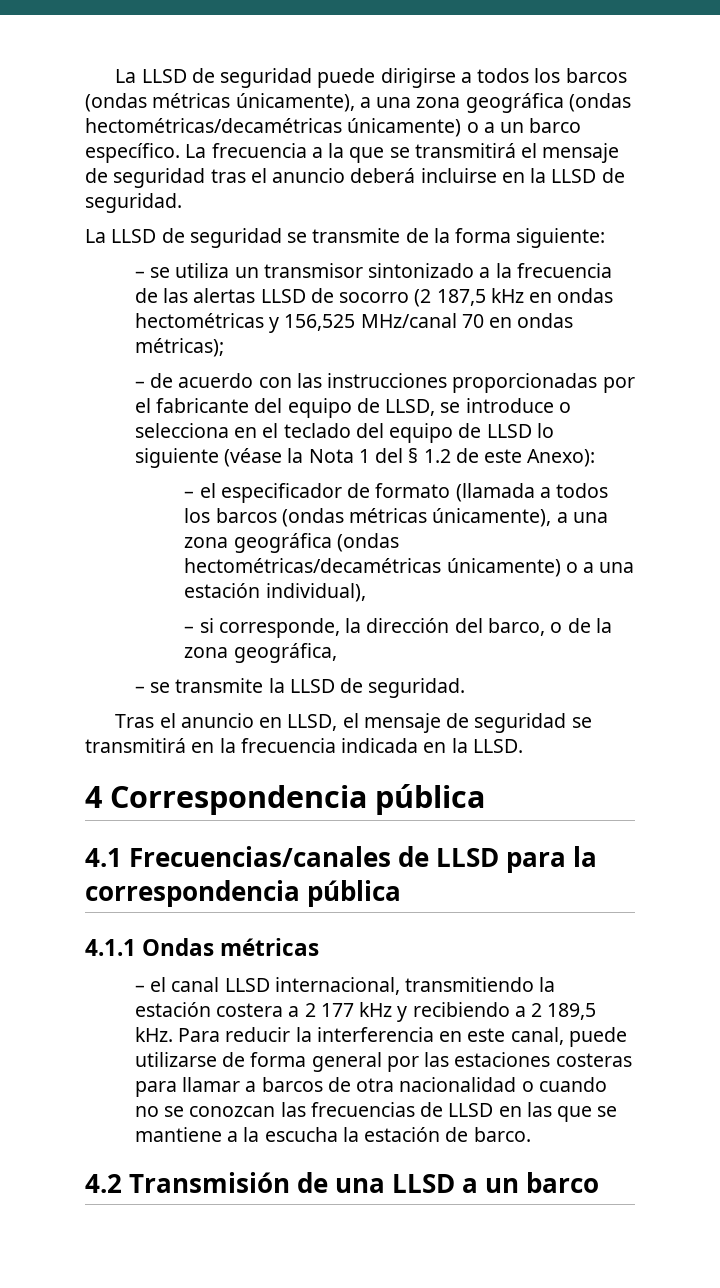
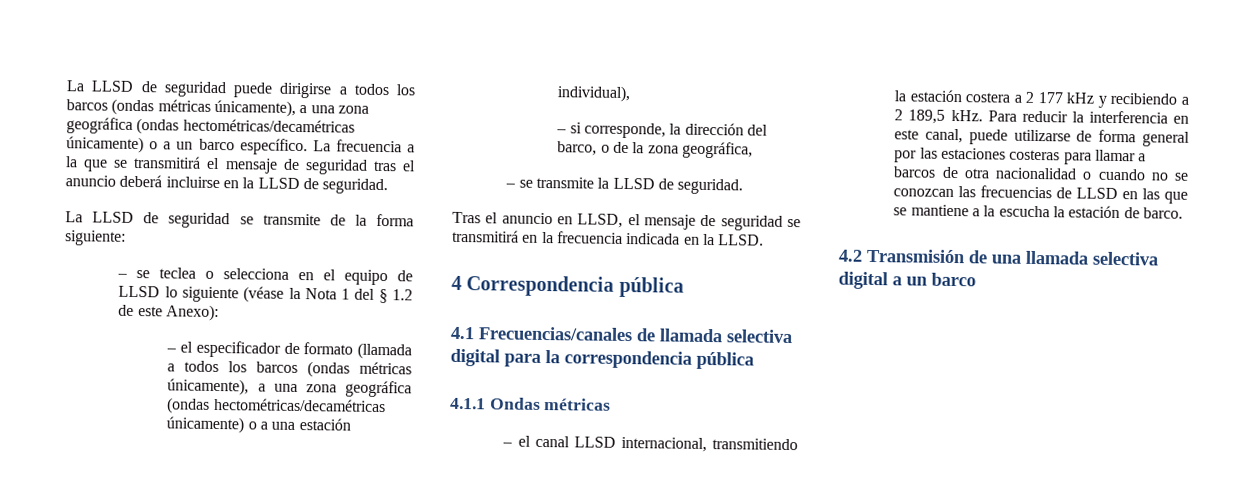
[175,263,612,278] [134,288,614,307] [134,313,574,333] [134,338,224,357] [134,373,635,393] [134,398,554,418] utiliza un transmisor sintonizado a la frecuencia de las alertas LLSD de socorro (2 187,5 kHz en ondas hectométricas y 156,525 MHz/canal 70 en ondas métricas); // – de acuerdo con las instrucciones proporcionadas por el fabricante del equipo de LLSD, se introduce -> [159,267,197,279] teclea
[283,423,384,438] teclado del -> (337, 275) none
[436,848,500,867] LLSD -> [659,328,793,344] [450,348,500,367] llamada selectiva digital
[392,1174,456,1193] LLSD -> [1025,250,1159,266] [838,271,888,290] llamada selectiva digital

